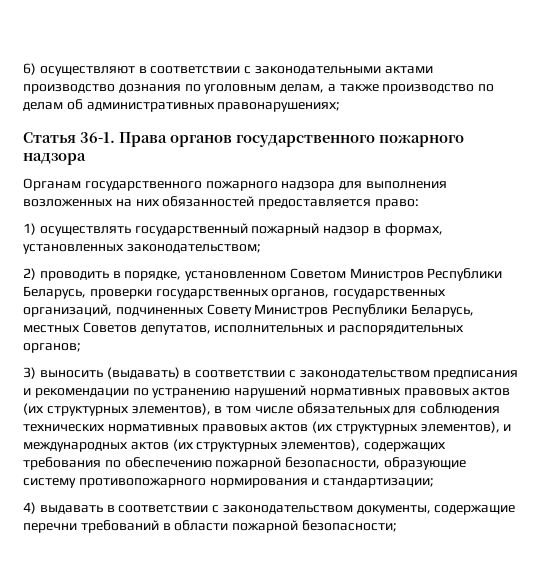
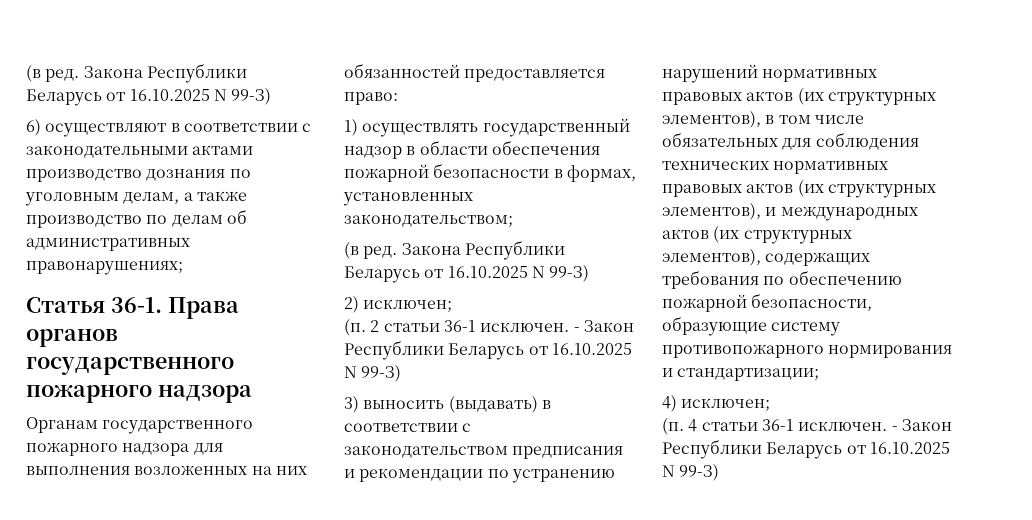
(23, 69) none -> [26,63,247,83] [26,88,272,106] (в ред. Закона Республики Беларусь от 16.10.2025 N 99-З) //
[251,223,320,236] пожарный -> (630, 127) none
[384,223,443,236] [23,244,261,254] [23,268,503,281] [23,286,447,299] [23,304,474,317] [23,322,464,335] [23,343,81,353] формах, установленных законодательством; // 2) проводить в порядке, установленном Советом Министров Республики Беларусь, проверки государственных органов, государственных организаций, подчиненных Совету Министров Республики Беларусь, местных Советов депутатов, исполнительных и распорядительных органов; -> [419,140,600,155] [344,163,636,182] [343,192,473,206] [344,214,513,227] [344,240,565,260] [344,265,590,283] [344,296,453,313] [344,319,634,336] [344,340,632,360] [344,365,402,382] области обеспечения пожарной безопасности в формах, установленных законодательством; // (в ред. Закона Республики Беларусь от 16.10.2025 N 99-З) // 2) исключен; // (п. 2 статьи 36-1 исключен. - Закон Республики Беларусь от 16.10.2025 N 99-З)
[39,505,516,515] [23,520,397,533] выдавать в соответствии с законодательством документы, содержащие перечни требований в области пожарной безопасности; -> [681,398,771,411] [662,418,952,435] [662,439,950,459] [662,464,720,481] исключен; // (п. 4 статьи 36-1 исключен. - Закон Республики Беларусь от 16.10.2025 N 99-З)

